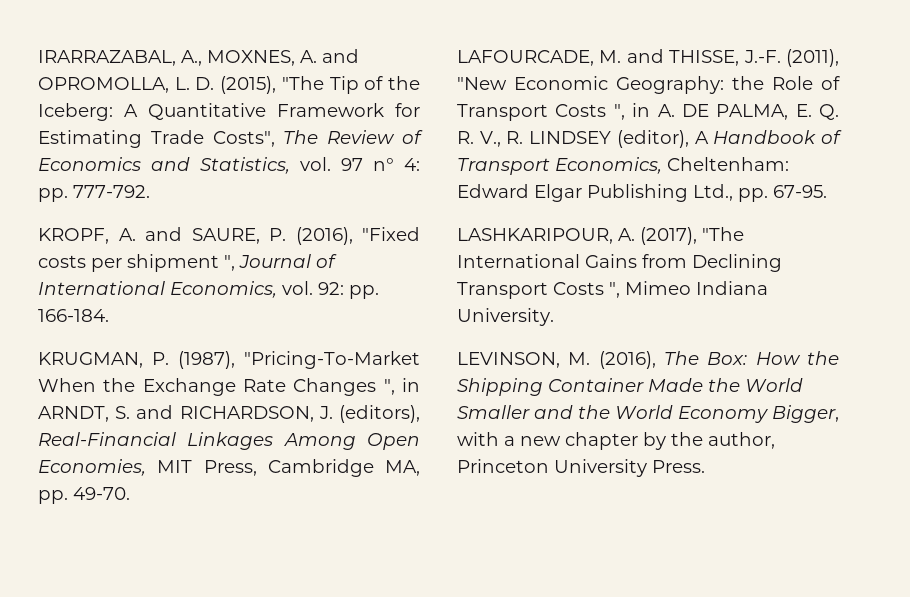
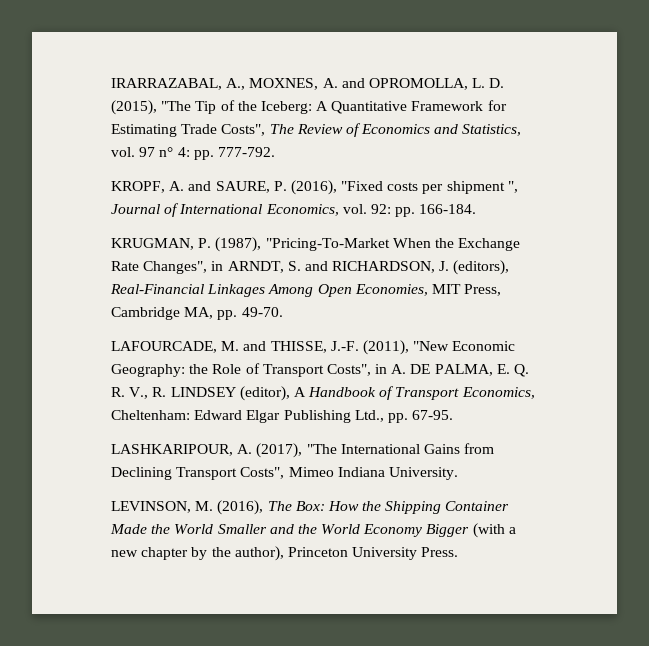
[293,378,395,396] Changes ", -> [143,261,208,274] Changes",
[555,104,625,120] Costs ", -> [326,364,371,376] Costs",
[553,282,620,298] Costs ", -> [240,467,285,479] Costs",
[772,405,839,423] [457,432,499,446] Bigger, with -> [426,523,505,538] Bigger (with
[708,432,775,449] author, -> [234,546,284,561] author),

